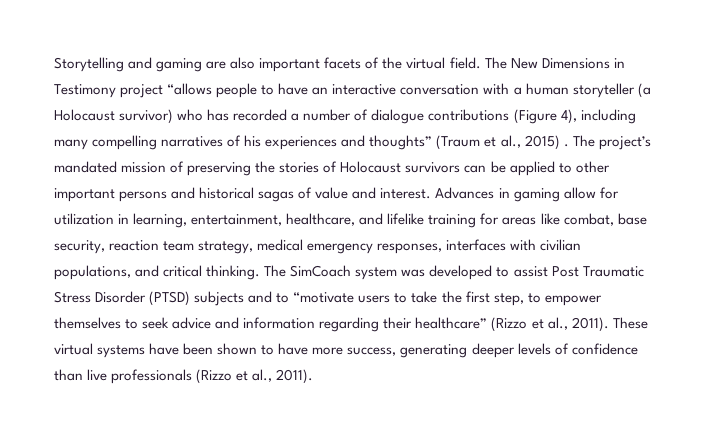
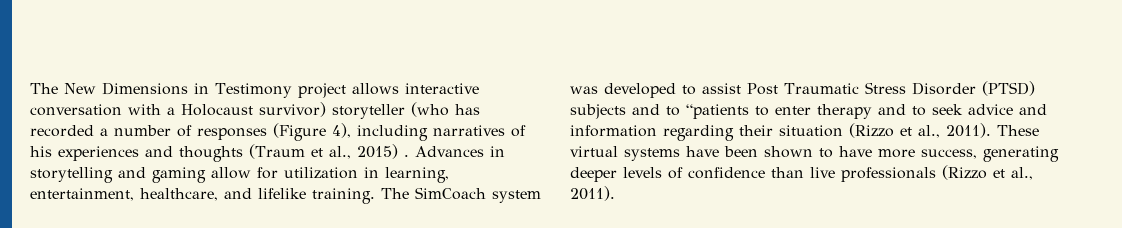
[54,57,481,72] Storytelling and gaming are also important facets of the virtual field. -> (30, 88) none
[167,83,651,98] [54,109,204,124] “allows people to have an interactive conversation with a human storyteller (a Holocaust survivor) who -> [351,83,479,95] [30,102,449,119] allows interactive conversation with a Holocaust survivor) storyteller (who
[371,109,510,124] dialogue contributions -> [197,128,267,140] responses
[54,135,158,150] many compelling -> (428, 133) none
[369,135,433,150] thoughts” -> [179,146,243,162] thoughts
[572,135,651,150] [54,161,610,176] [54,187,510,202] The project’s mandated mission of preserving the stories of Holocaust survivors can be applied to other important persons and historical sagas of value and interest. Advances in -> [414,146,505,157] [30,167,146,183] Advances in storytelling and
[428,213,647,228] [54,239,582,254] [54,265,261,280] training for areas like combat, base security, reaction team strategy, medical emergency responses, interfaces with civilian populations, and critical thinking. -> [312,188,375,204] training.
[293,291,602,306] [54,317,121,329] “motivate users to take the first step, to empower themselves -> [686,104,906,119] “patients to enter therapy and
[415,317,488,329] healthcare” -> [779,125,843,137] situation

